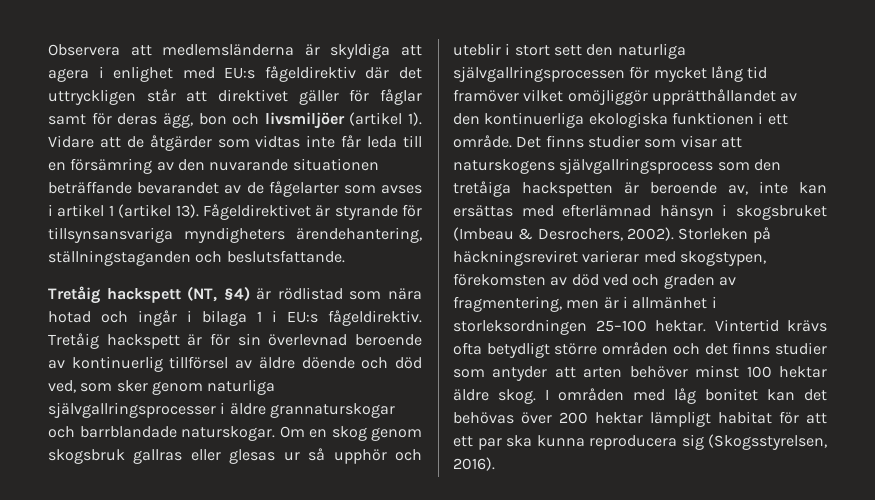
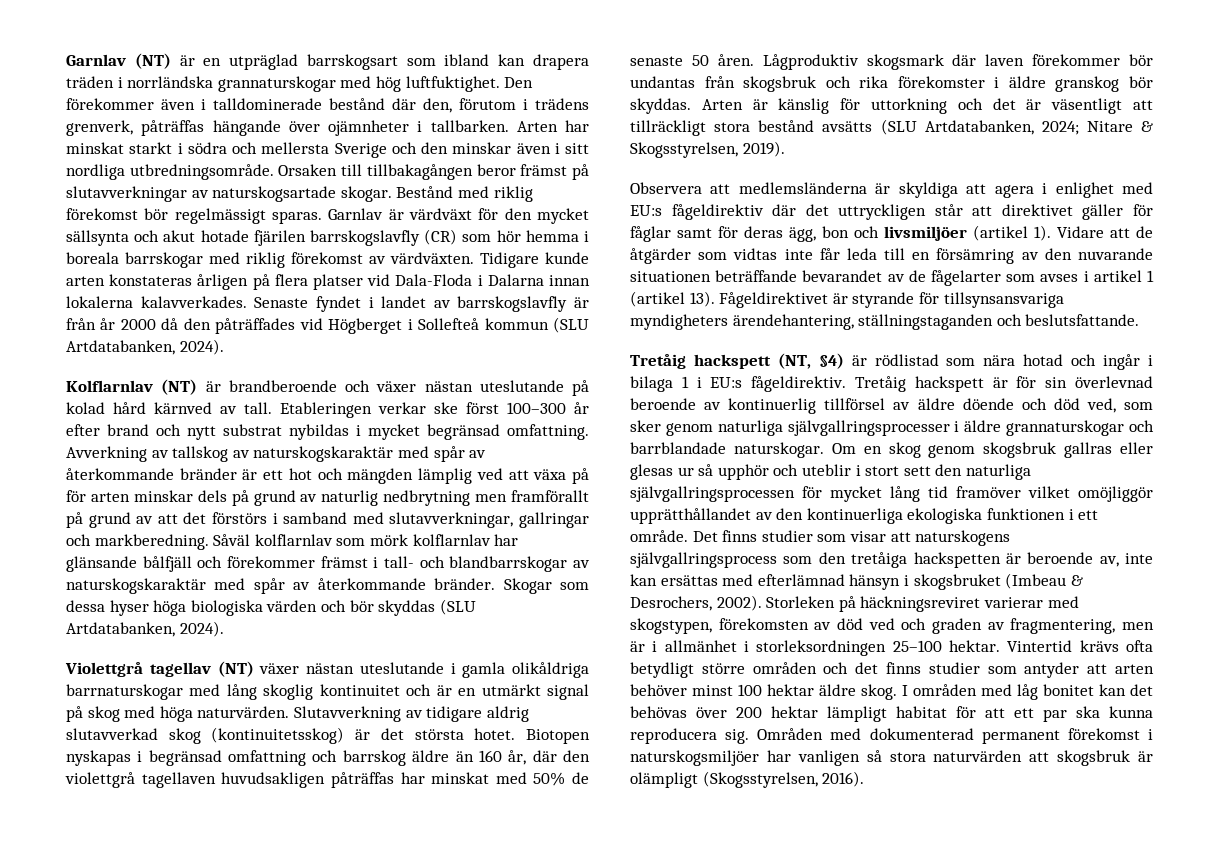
(48, 50) none -> [66,53,589,70] [66,76,534,92] [66,98,589,113] [66,120,589,136] [66,142,589,158] [66,164,589,180] [66,186,533,202] [66,208,589,224] [66,229,589,246] [66,252,589,268] [66,274,590,290] [66,296,589,312] [66,317,589,334] [66,339,224,355] [66,379,589,396] [66,402,589,418] [66,424,589,440] [66,446,487,462] [66,468,590,484] [66,490,589,506] [66,512,590,528] [66,534,519,550] [66,556,590,572] [66,578,589,594] [66,599,476,616] [66,621,224,637] [65,661,589,678] [66,684,590,700] [66,706,529,722] [66,727,590,744] [66,750,591,766] [65,772,589,788] [630,54,1153,70] [630,76,1153,92] [630,98,1153,114] [630,119,1153,136] [630,141,785,158] Garnlav (NT) är en utpräglad barrskogsart som ibland kan drapera träden i norrländska grannaturskogar med hög luftfuktighet. Den förekommer även i talldominerade bestånd där den, förutom i trädens grenverk, påträffas hängande över ojämnheter i tallbarken. Arten har minskat starkt i södra och mellersta Sverige och den minskar även i sitt nordliga utbredningsområde. Orsaken till tillbakagången beror främst på slutavverkningar av naturskogsartade skogar. Bestånd med riklig förekomst bör regelmässigt sparas. Garnlav är värdväxt för den mycket sällsynta och akut hotade fjärilen barrskogslavfly (CR) som hör hemma i boreala barrskogar med riklig förekomst av värdväxten. Tidigare kunde arten konstateras årligen på flera platser vid Dala-Floda i Dalarna innan lokalerna kalavverkades. Senaste fyndet i landet av barrskogslavfly är från år 2000 då den påträffades vid Högberget i Sollefteå kommun (SLU Artdatabanken, 2024). // Kolflarnlav (NT) är brandberoende och växer nästan uteslutande på kolad hård kärnved av tall. Etableringen verkar ske först 100–300 år efter brand och nytt substrat nybildas i mycket begränsad omfattning. Avverkning av tallskog av naturskogskaraktär med spår av återkommande bränder är ett hot och mängden lämplig ved att växa på för arten minskar dels på grund av naturlig nedbrytning men framförallt på grund av att det förstörs i samband med slutavverkningar, gallringar och markberedning. Såväl kolflarnlav som mörk kolflarnlav har glänsande bålfjäll och förekommer främst i tall- och blandbarrskogar av naturskogskaraktär med spår av återkommande bränder. Skogar som dessa hyser höga biologiska värden och bör skyddas (SLU Artdatabanken, 2024). // Violettgrå tagellav (NT) växer nästan uteslutande i gamla olikåldriga barrnaturskogar med lång skoglig kontinuitet och är en utmärkt signal på skog med höga naturvärden. Slutavverkning av tidigare aldrig slutavverkad skog (kontinuitetsskog) är det största hotet. Biotopen nyskapas i begränsad omfattning och barrskog äldre än 160 år, där den violettgrå tagellaven huvudsakligen påträffas har minskat med 50% de senaste 50 åren. Lågproduktiv skogsmark där laven förekommer bör undantas från skogsbruk och rika förekomster i äldre granskog bör skyddas. Arten är känslig för uttorkning och det är väsentligt att tillräckligt stora bestånd avsätts (SLU Artdatabanken, 2024; Nitare & Skogsstyrelsen, 2019). //
[681,434,704,450] sig -> [725,728,1153,744] [630,750,1153,766] [630,772,698,788] sig. Områden med dokumenterad permanent förekomst i naturskogsmiljöer har vanligen så stora naturvärden att skogsbruk är olämpligt

